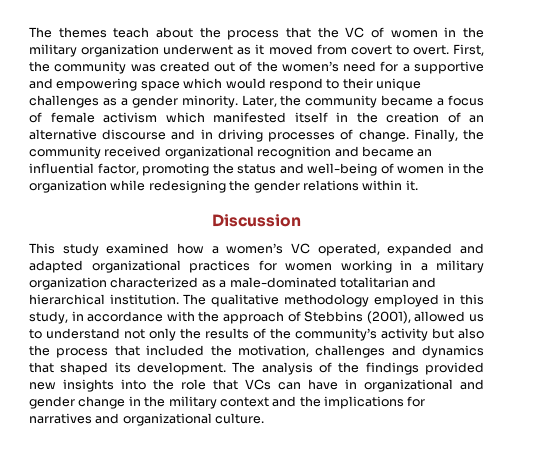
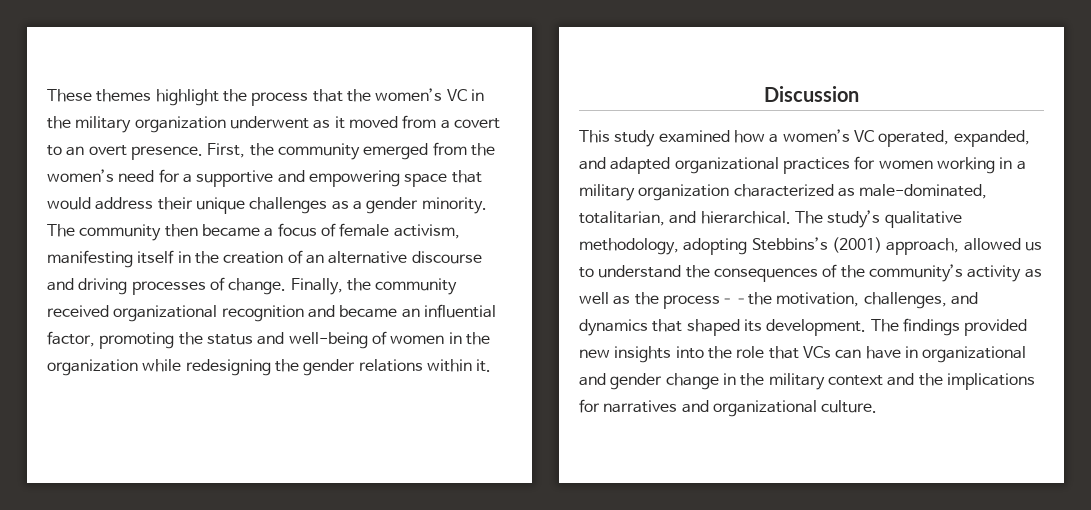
[29,27,193,38] The themes teach about -> [47,89,219,106] These themes highlight
[345,27,438,38] VC of women -> [375,88,467,101] women’s VC
(347, 49) none -> [440,120,450,129] a
[412,44,485,56] [29,61,253,74] overt. First, the community was created out of -> [66,142,467,160] an overt presence. First, the community emerged from
[183,78,340,91] which would respond to -> [451,170,482,183] [47,197,154,210] that would address
[241,95,378,108] Later, the community -> [47,224,198,241] The community then
[103,112,286,123] activism which manifested -> [393,224,460,239] [47,250,133,268] activism, manifesting
[200,129,213,139] in -> (74, 284) none
[387,243,453,256] expanded -> [953,130,1030,147] expanded,
[219,277,437,288] [29,294,485,307] [29,311,485,324] [29,328,484,341] [29,345,386,358] a male-dominated totalitarian and hierarchical institution. The qualitative methodology employed in this study, in accordance with the approach of Stebbins (2001), allowed us to understand not only the results of the community’s activity but also the process that included the motivation, challenges -> [859,184,988,199] [579,210,962,228] [579,237,1042,255] [579,264,1042,282] [579,292,947,309] male-dominated, totalitarian, and hierarchical. The study’s qualitative methodology, adopting Stebbins’s (2001) approach, allowed us to understand the consequences of the community’s activity as well as the process––the motivation, challenges,
[261,362,360,375] analysis of the -> (899, 325) none

